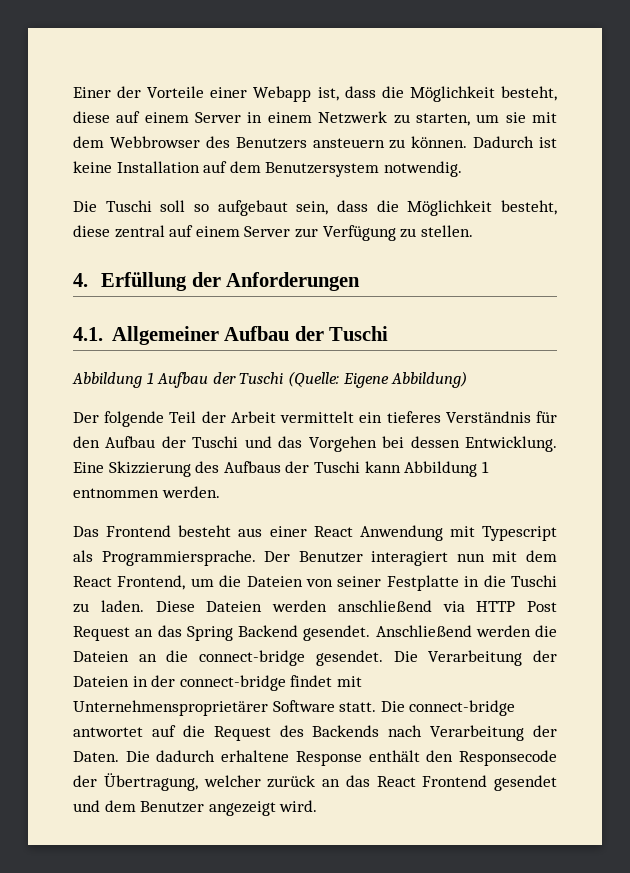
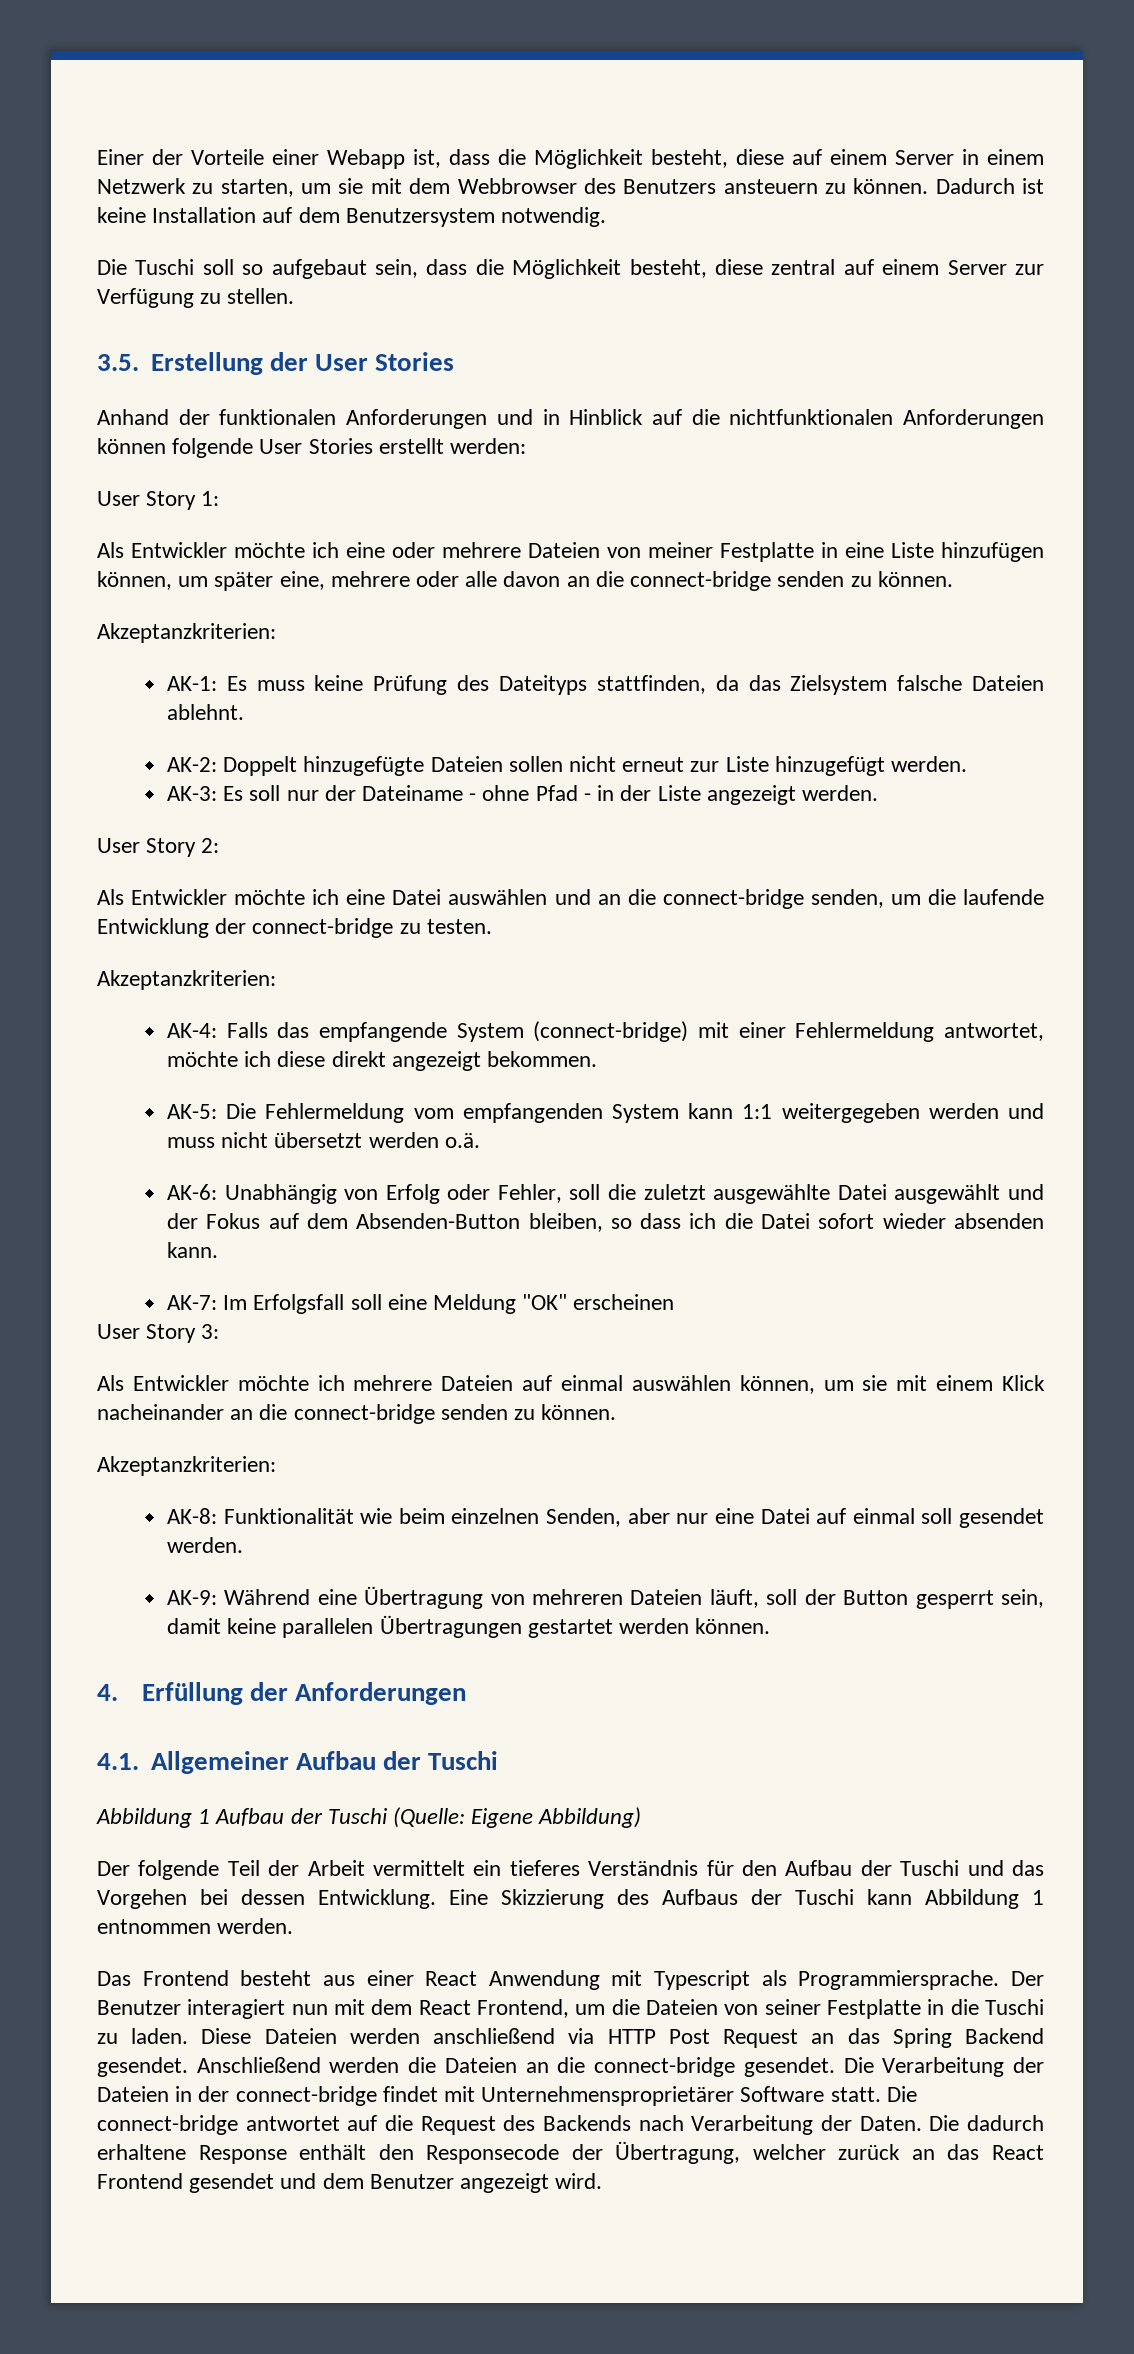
(473, 231) none -> [97,352,454,375] [97,409,1045,429] [97,438,527,458] [97,491,220,510] [97,542,1044,562] [97,571,953,591] [97,623,276,643] [166,675,1044,695] [166,704,244,720] [166,756,968,776] [166,785,878,805] [97,838,220,857] [97,889,1044,909] [97,918,492,938] [97,970,276,990] [166,1021,1044,1042] [166,1051,598,1071] [166,1103,1044,1123] [166,1132,480,1148] [166,1184,1044,1204] [166,1213,1045,1232] [166,1242,218,1258] [166,1294,675,1314] [97,1324,220,1343] [97,1375,1046,1394] [97,1404,617,1424] [97,1456,276,1476] [166,1508,1044,1528] [166,1537,243,1553] [166,1586,1044,1609] [166,1615,771,1638] // 3.5. Erstellung der User Stories // Anhand der funktionalen Anforderungen und in Hinblick auf die nichtfunktionalen Anforderungen können folgende User Stories erstellt werden: // User Story 1: // Als Entwickler möchte ich eine oder mehrere Dateien von meiner Festplatte in eine Liste hinzufügen können, um später eine, mehrere oder alle davon an die connect-bridge senden zu können. // Akzeptanzkriterien: // AK-1: Es muss keine Prüfung des Dateityps stattfinden, da das Zielsystem falsche Dateien ablehnt. // AK-2: Doppelt hinzugefügte Dateien sollen nicht erneut zur Liste hinzugefügt werden. // AK-3: Es soll nur der Dateiname - ohne Pfad - in der Liste angezeigt werden. // User Story 2: // Als Entwickler möchte ich eine Datei auswählen und an die connect-bridge senden, um die laufende Entwicklung der connect-bridge zu testen. // Akzeptanzkriterien: // AK-4: Falls das empfangende System (connect-bridge) mit einer Fehlermeldung antwortet, möchte ich diese direkt angezeigt bekommen. // AK-5: Die Fehlermeldung vom empfangenden System kann 1:1 weitergegeben werden und muss nicht übersetzt werden o.ä. // AK-6: Unabhängig von Erfolg oder Fehler, soll die zuletzt ausgewählte Datei ausgewählt und der Fokus auf dem Absenden-Button bleiben, so dass ich die Datei sofort wieder absenden kann. // AK-7: Im Erfolgsfall soll eine Meldung "OK" erscheinen // User Story 3: // Als Entwickler möchte ich mehrere Dateien auf einmal auswählen können, um sie mit einem Klick nacheinander an die connect-bridge senden zu können. // Akzeptanzkriterien: // AK-8: Funktionalität wie beim einzelnen Senden, aber nur eine Datei auf einmal soll gesendet werden. // AK-9: Während eine Übertragung von mehreren Dateien läuft, soll der Button gesperrt sein, damit keine parallelen Übertragungen gestartet werden können.

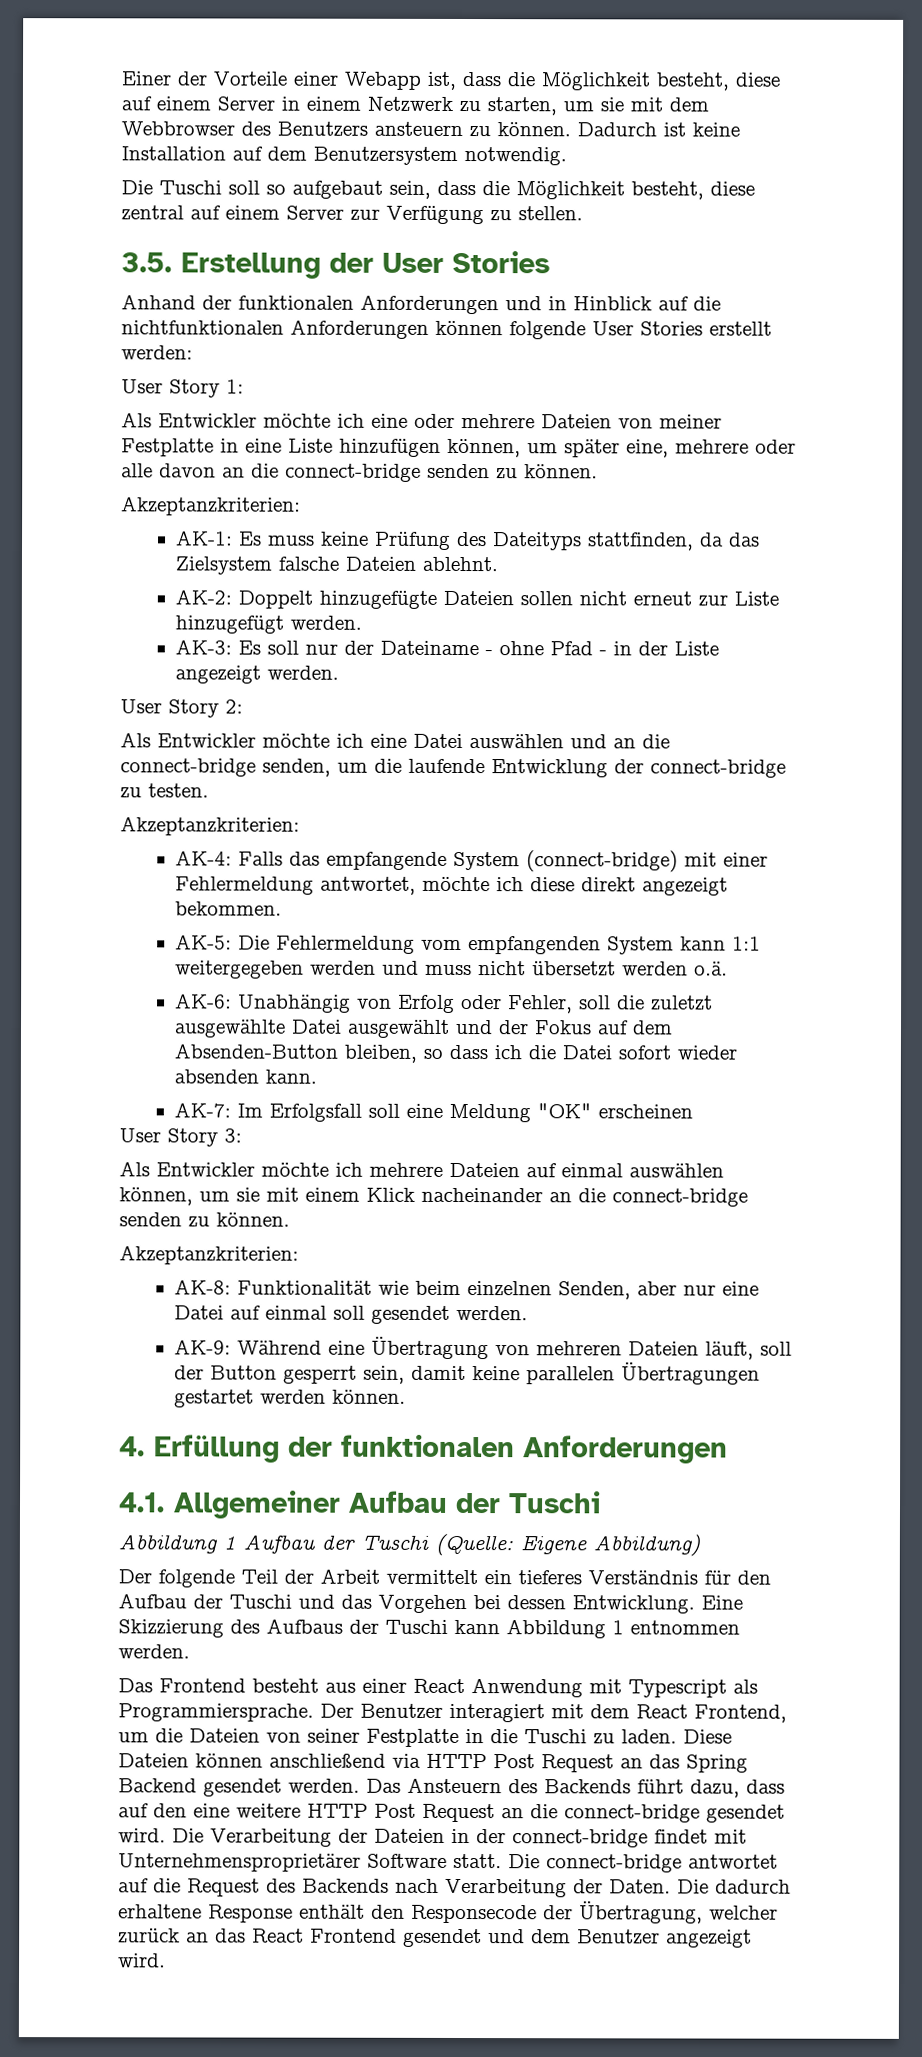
(288, 1691) none -> [341,1434,516,1458] funktionalen
[291,2004,328,2015] nun -> (545, 1713) none
[349,2028,420,2044] werden -> [195,1753,263,1768] können
[97,2057,835,2077] gesendet. Anschließend werden die Dateien an die connect-bridge gesendet. -> [203,1777,785,1798] [118,1803,785,1823] [118,1828,166,1843] gesendet werden. Das Ansteuern des Backends führt dazu, dass auf den eine weitere HTTP Post Request an die connect-bridge gesendet wird.

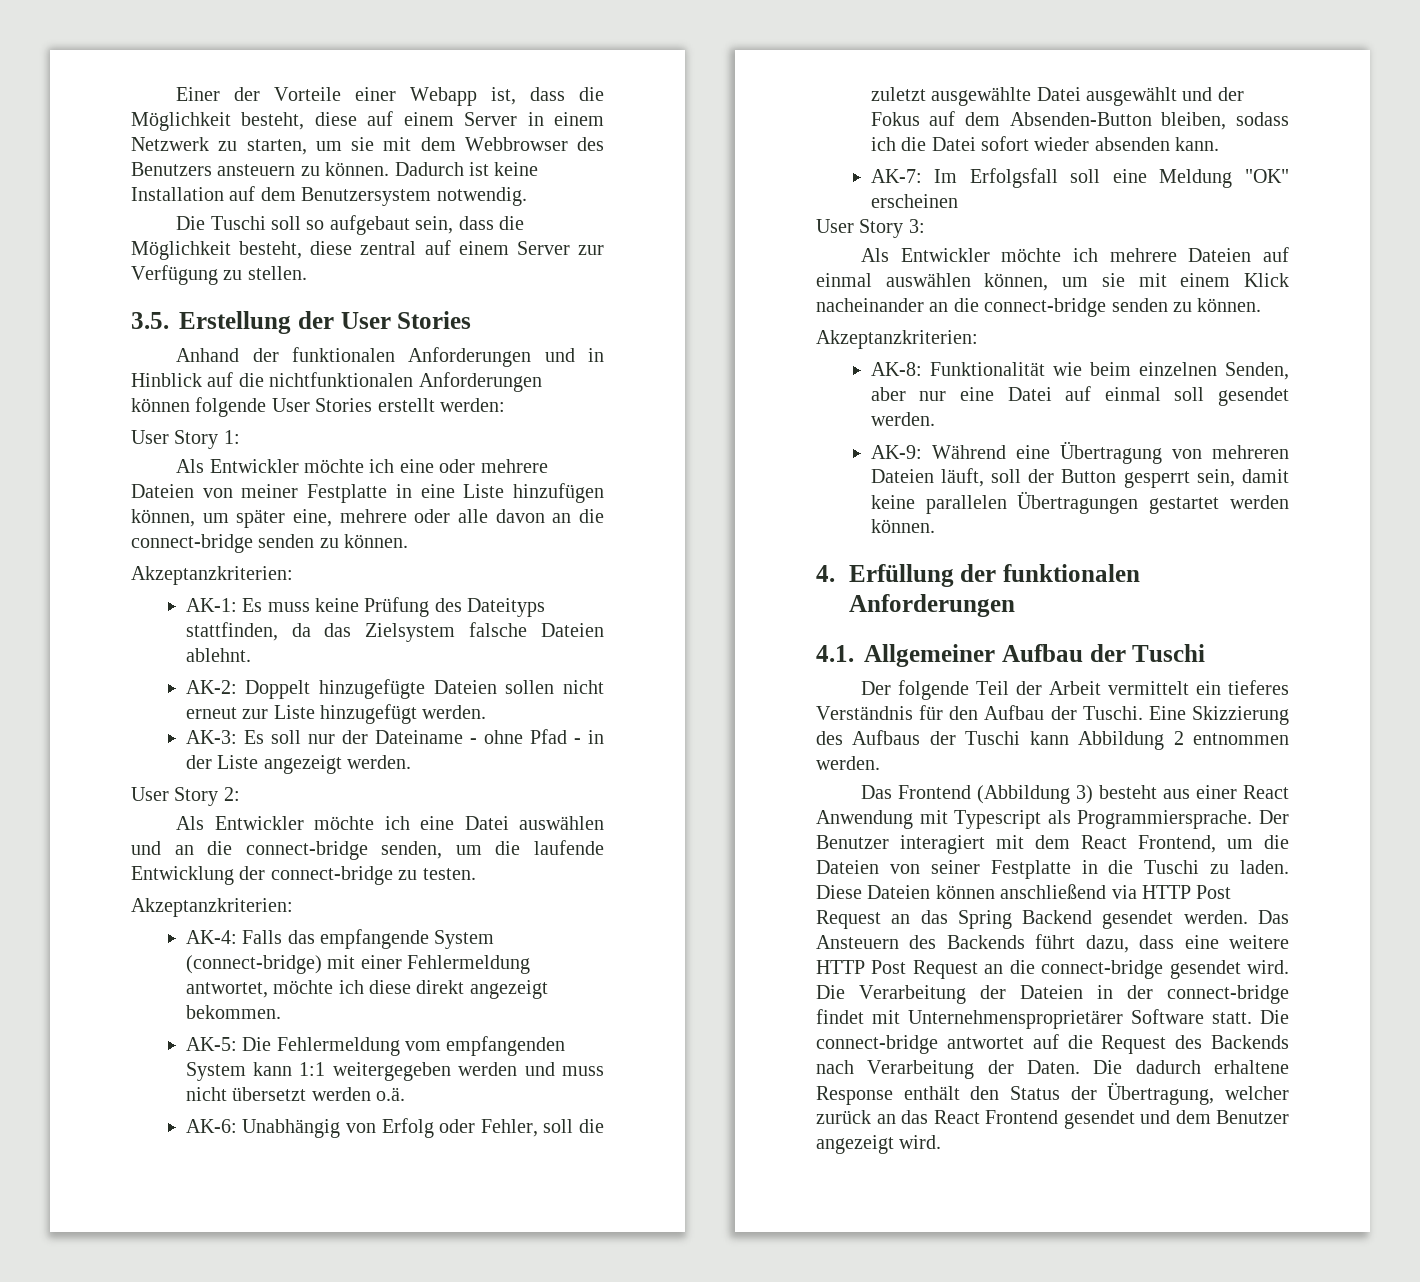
[423,1044,489,1060] so dass -> [1236,112,1289,126] sodass
[118,1533,700,1557] // Abbildung 1 Aufbau der Tuschi (Quelle: Eigene Abbildung) -> (1206, 653) none
[229,1594,695,1614] Tuschi und das Vorgehen bei dessen Entwicklung. -> [1082,706,1143,720] Tuschi.
[612,1620,624,1635] 1 -> [1173,731,1184,745] 2
(246, 1685) none -> [977,785,1094,804] (Abbildung 3)
[118,1803,187,1818] auf den -> (1175, 942) none
[411,1904,537,1924] Responsecode -> [1010,1086,1060,1100] Status

